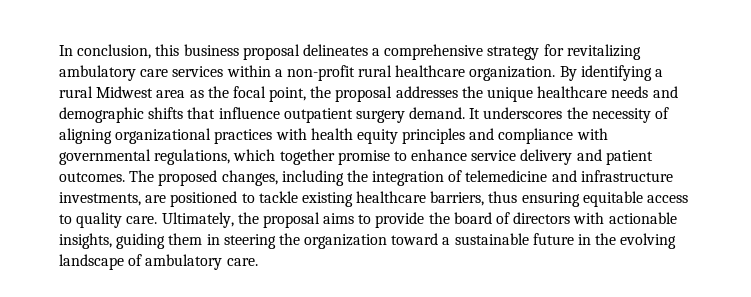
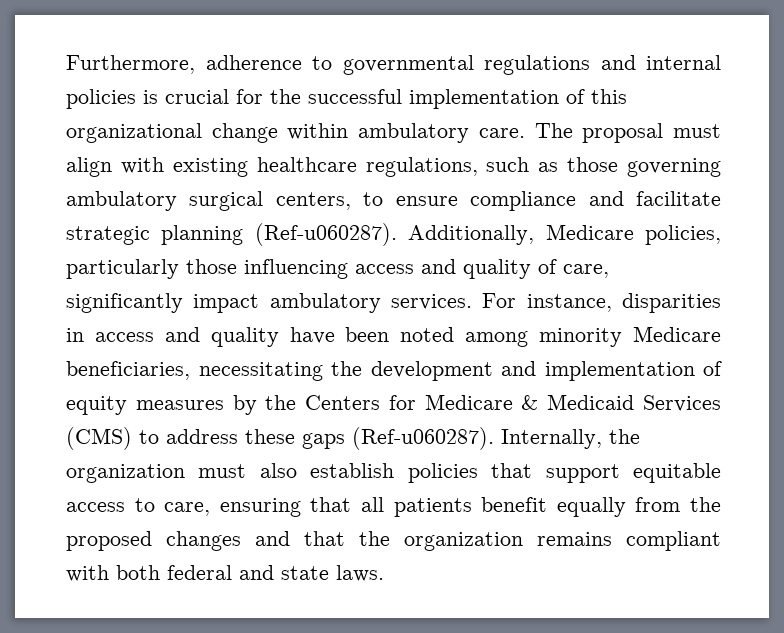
[59,44,641,60] [59,65,664,81] [59,86,678,102] [59,107,670,123] [59,128,608,144] [59,149,653,165] [59,170,673,186] [59,191,689,207] [59,212,677,228] [59,233,677,249] [59,254,258,270] In conclusion, this business proposal delineates a comprehensive strategy for revitalizing ambulatory care services within a non-profit rural healthcare organization. By identifying a rural Midwest area as the focal point, the proposal addresses the unique healthcare needs and demographic shifts that influence outpatient surgery demand. It underscores the necessity of aligning organizational practices with health equity principles and compliance with governmental regulations, which together promise to enhance service delivery and patient outcomes. The proposed changes, including the integration of telemedicine and infrastructure investments, are positioned to tackle existing healthcare barriers, thus ensuring equitable access to quality care. Ultimately, the proposal aims to provide the board of directors with actionable insights, guiding them in steering the organization toward a sustainable future in the evolving landscape of ambulatory care. -> [66,55,721,75] [66,89,627,109] [66,123,721,143] [66,157,721,177] [66,191,722,211] [66,223,721,246] [66,259,609,279] [66,293,721,313] [66,326,722,347] [66,361,722,381] [66,394,721,415] [66,427,640,450] [66,463,721,483] [66,497,722,517] [66,531,721,551] [66,565,384,582] Furthermore, adherence to governmental regulations and internal policies is crucial for the successful implementation of this organizational change within ambulatory care. The proposal must align with existing healthcare regulations, such as those governing ambulatory surgical centers, to ensure compliance and facilitate strategic planning (Ref-u060287). Additionally, Medicare policies, particularly those influencing access and quality of care, significantly impact ambulatory services. For instance, disparities in access and quality have been noted among minority Medicare beneficiaries, necessitating the development and implementation of equity measures by the Centers for Medicare & Medicaid Services (CMS) to address these gaps (Ref-u060287). Internally, the organization must also establish policies that support equitable access to care, ensuring that all patients benefit equally from the proposed changes and that the organization remains compliant with both federal and state laws.

